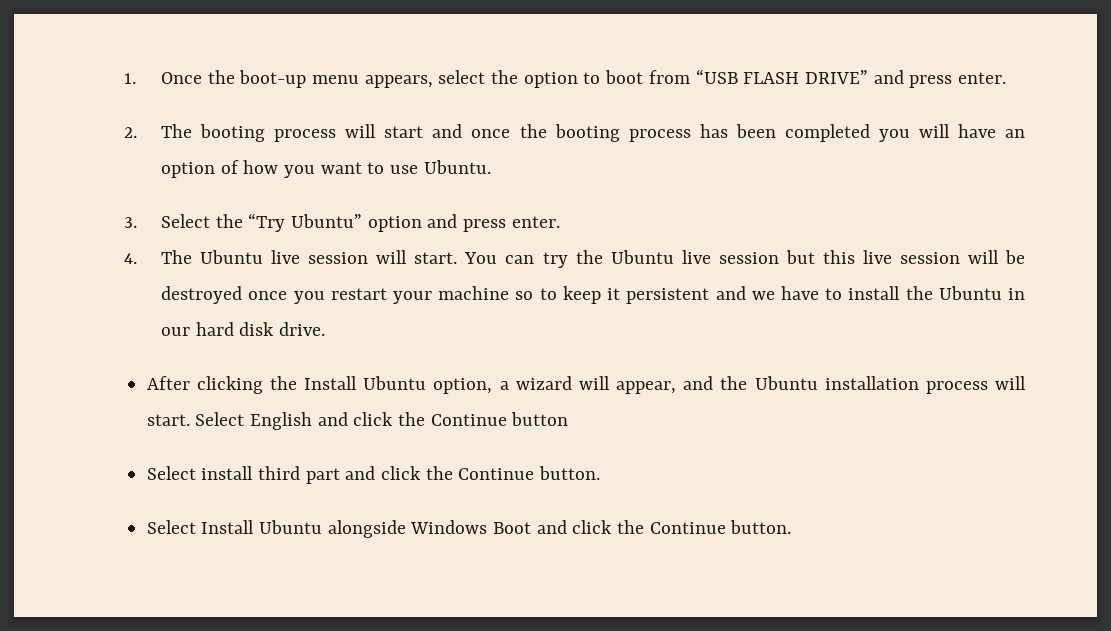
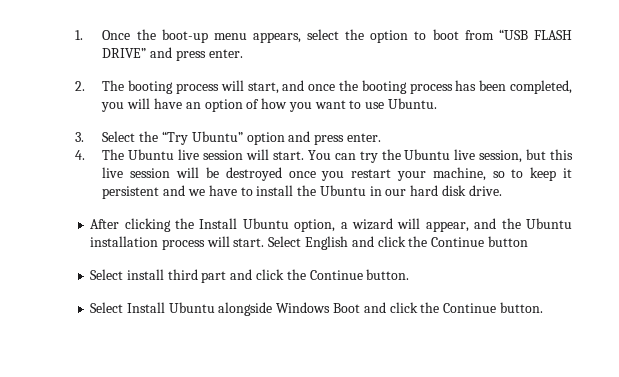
[384,126,424,138] start -> [247,82,279,94] start,
[784,124,870,142] completed -> [509,80,572,94] completed,
[718,252,779,264] session -> [479,150,523,163] session,
[438,286,510,300] machine -> [432,167,486,181] machine,

